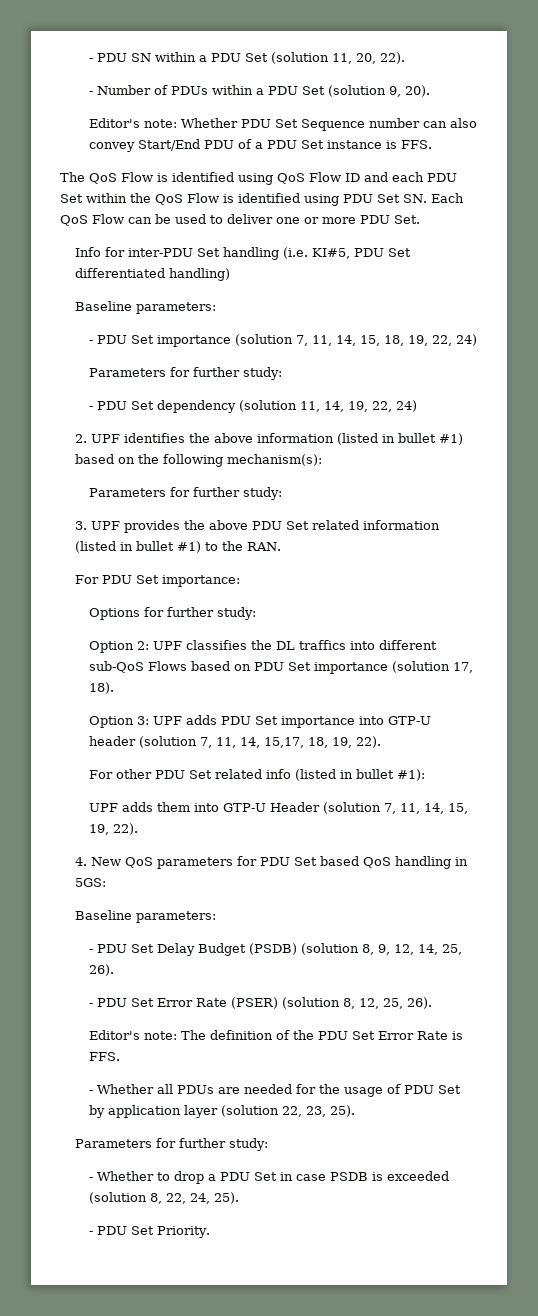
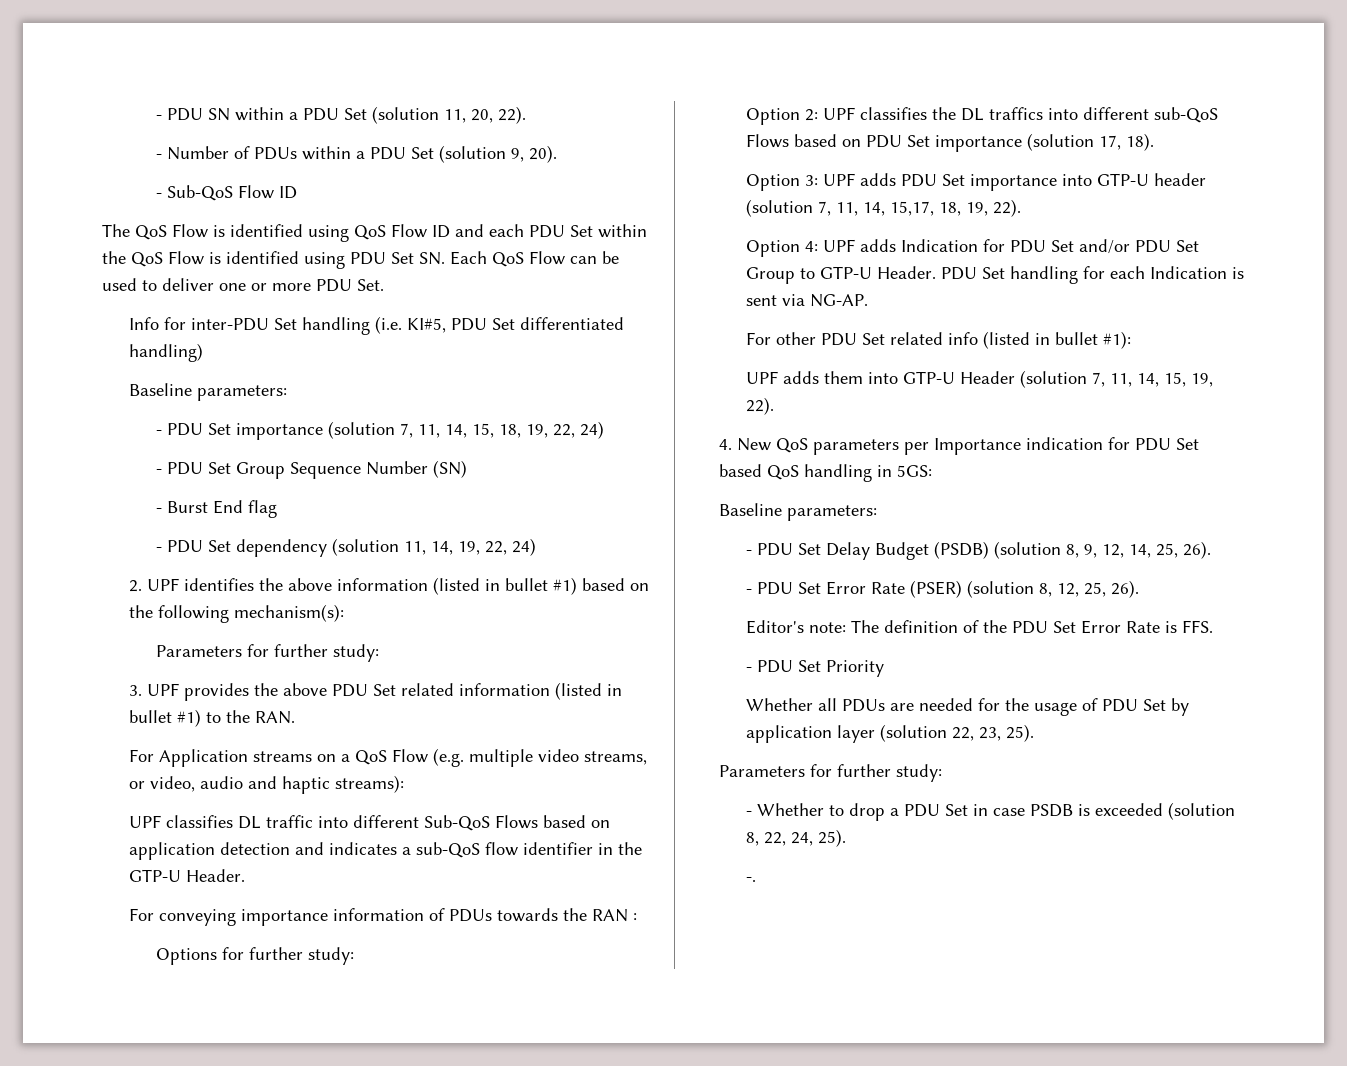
[89,118,478,131] [89,139,433,152] Editor's note: Whether PDU Set Sequence number can also convey Start/End PDU of a PDU Set instance is FFS. -> [156,185,298,201] - Sub-QoS Flow ID
[89,367,283,380] Parameters for further study: -> [156,460,468,479] [156,500,278,518] - PDU Set Group Sequence Number (SN) // - Burst End flag
[101,575,240,587] PDU Set importance: -> [159,748,648,767] [129,775,405,794] [129,815,611,831] [129,842,643,860] [129,869,246,882] [129,908,638,926] Application streams on a QoS Flow (e.g. multiple video streams, or video, audio and haptic streams): // UPF classifies DL traffic into different Sub-QoS Flows based on application detection and indicates a sub-QoS flow identifier in the GTP-U Header. // For conveying importance information of PDUs towards the RAN :
(382, 742) none -> [746,239,1200,257] [746,266,1245,284] [746,294,869,307] // Option 4: UPF adds Indication for PDU Set and/or PDU Set Group to GTP-U Header. PDU Set handling for each Indication is sent via NG-AP.
(233, 863) none -> [904,437,1104,455] per Importance indication
(94, 1092) none -> [757,660,885,677] PDU Set Priority //
[89,1226,211,1238] - PDU Set Priority. -> [746,877,757,882] -.

